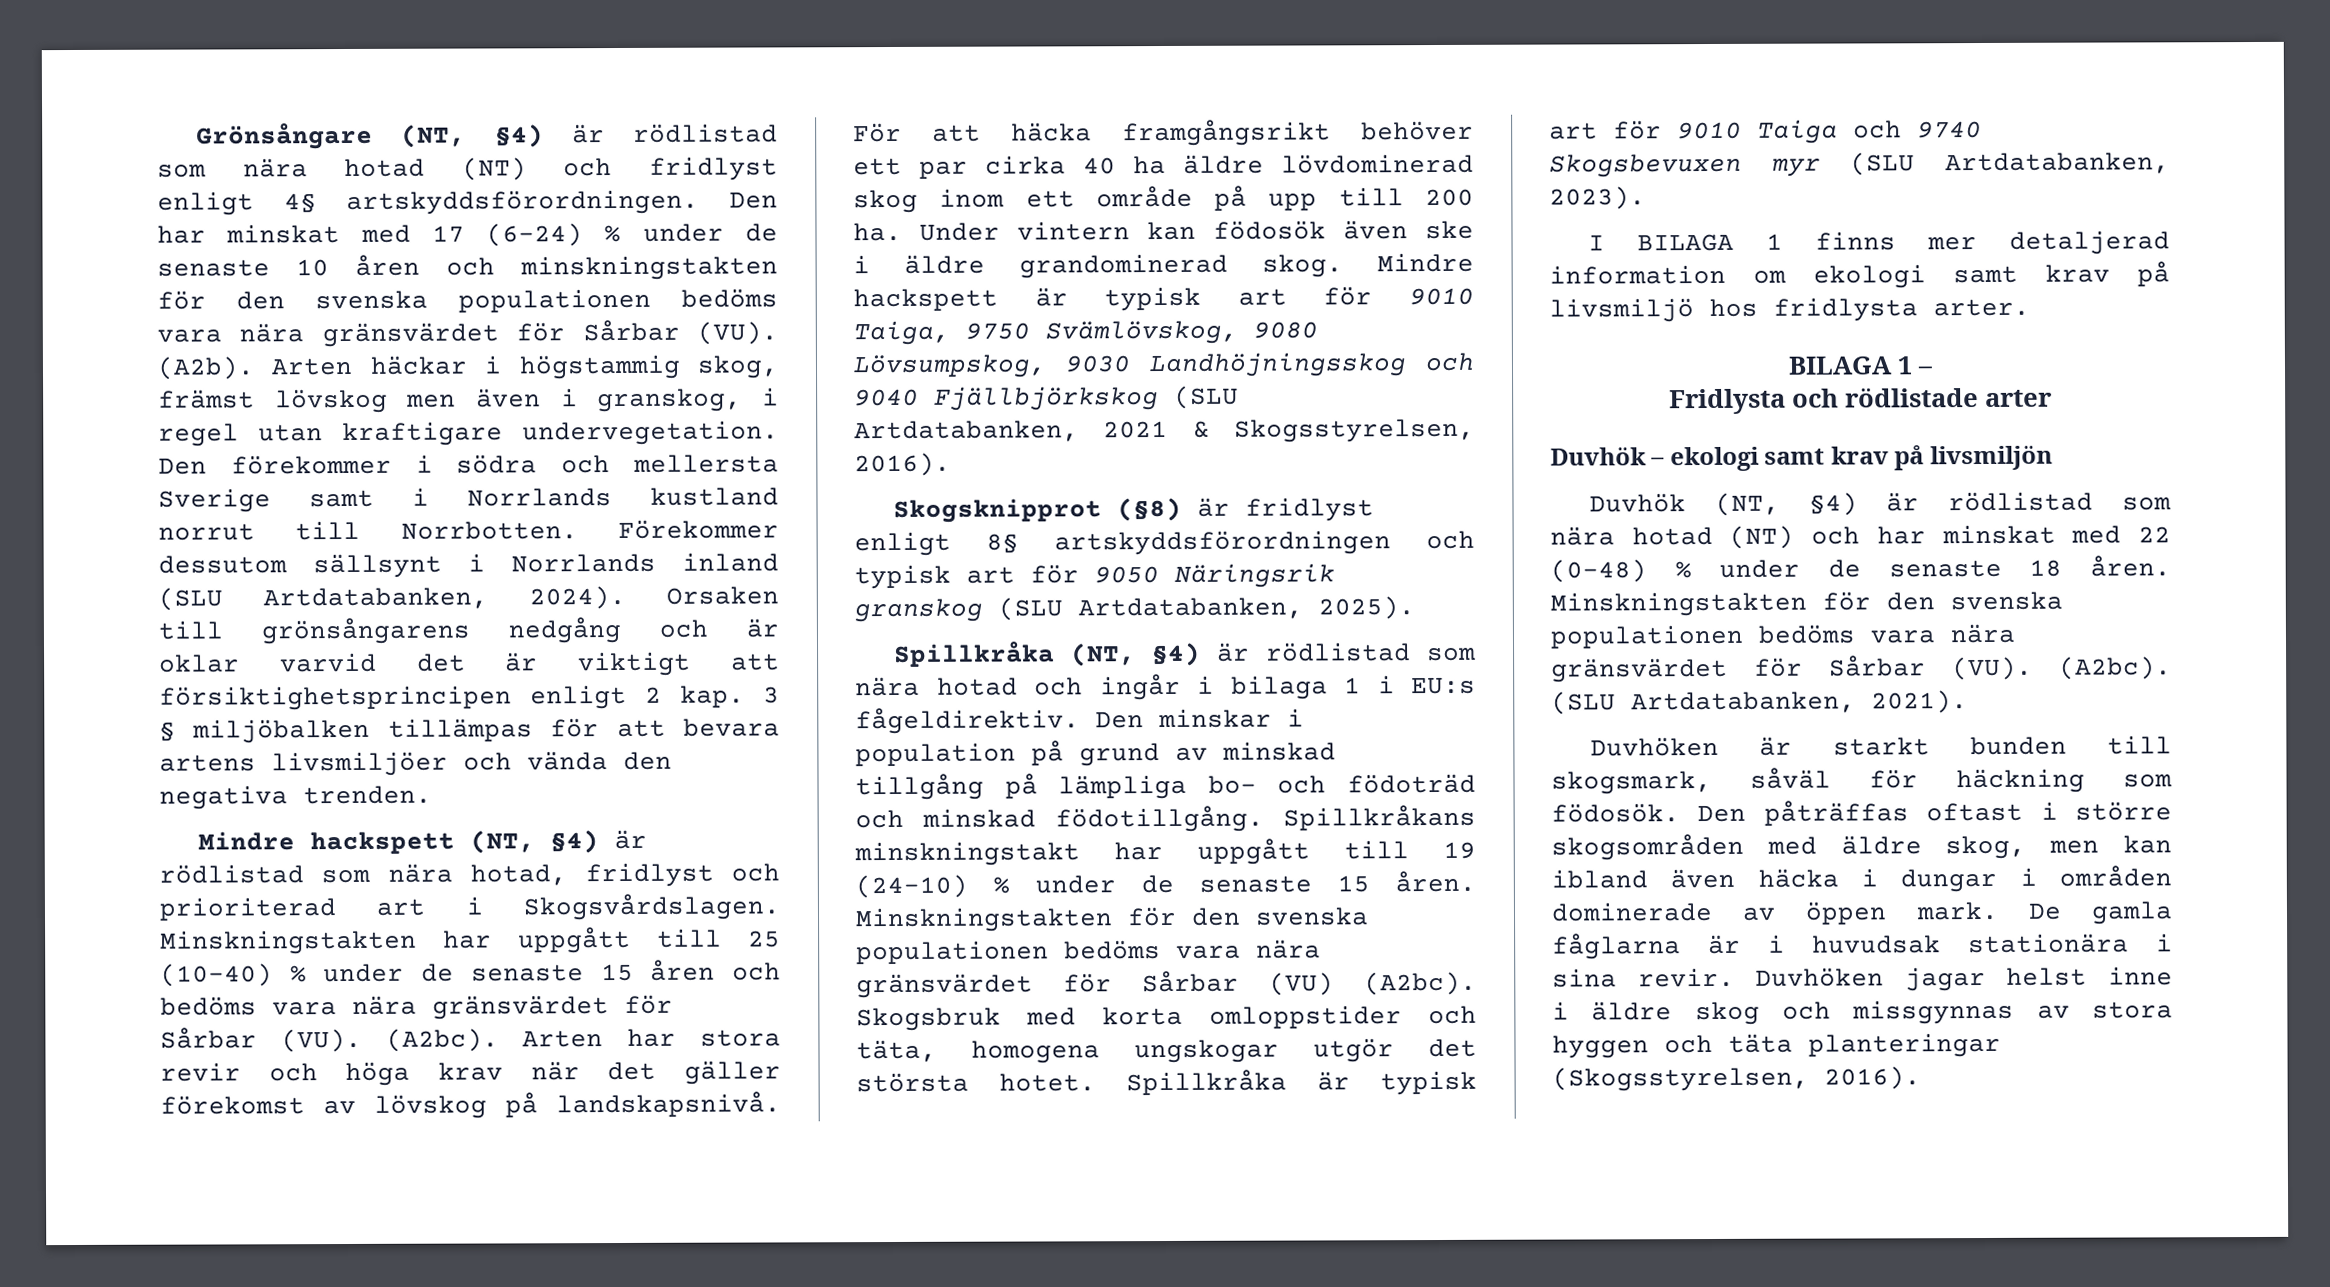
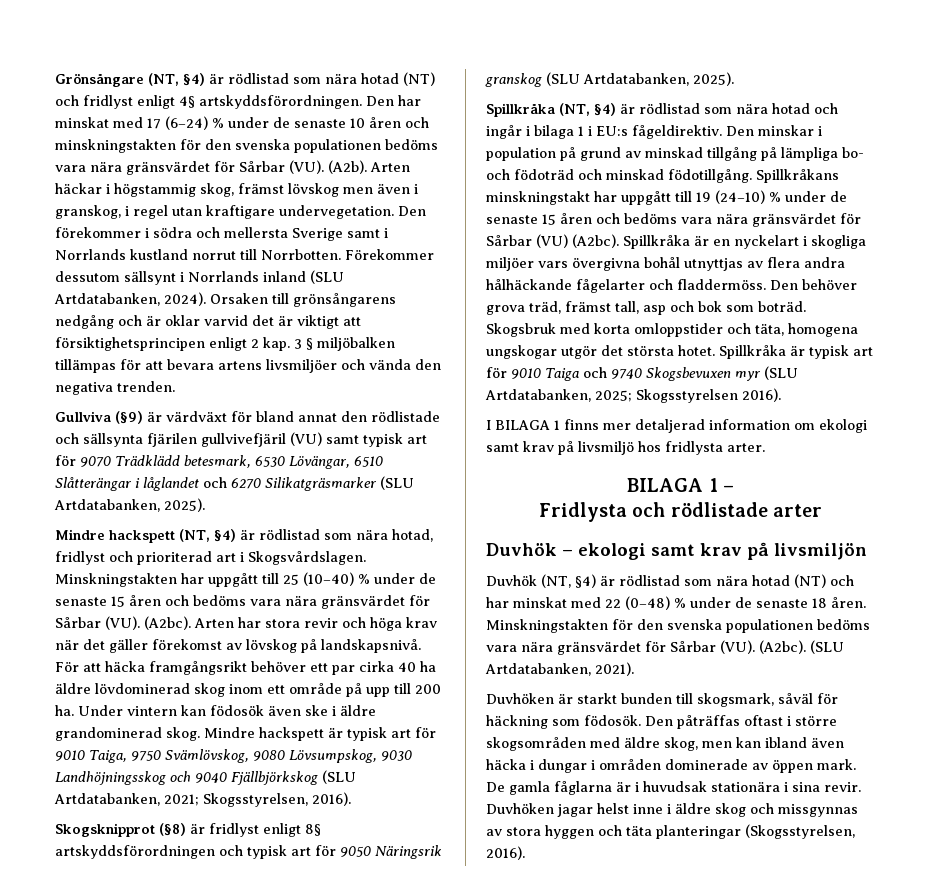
(432, 795) none -> [55,411,440,424] [55,432,427,447] [55,455,383,469] [55,476,414,491] [54,498,205,512] // Gullviva (§9) är värdväxt för bland annat den rödlistade och sällsynta fjärilen gullvivefjäril (VU) samt typisk art för 9070 Trädklädd betesmark, 6530 Lövängar, 6510 Slåtterängar i låglandet och 6270 Silikatgräsmarker (SLU Artdatabanken, 2025).
[1103,420,1210,439] 2021 & -> [164,794,199,806] 2021;
[1395,870,1476,893] [855,906,1369,933] [856,940,1049,965] åren. Minskningstakten för den svenska populationen -> [560,213,620,224] åren och
(1477, 983) none -> [623,235,866,249] [486,257,845,271] [486,279,857,293] [486,301,806,315] Spillkråka är en nyckelart i skogliga miljöer vars övergivna bohål utnyttjas av flera andra hålhäckande fågelarter och fladdermöss. Den behöver grova träd, främst tall, asp och bok som boträd.
[1549,186,1646,210] 2023). -> [595,388,781,403] 2025; Skogsstyrelsen 2016).

